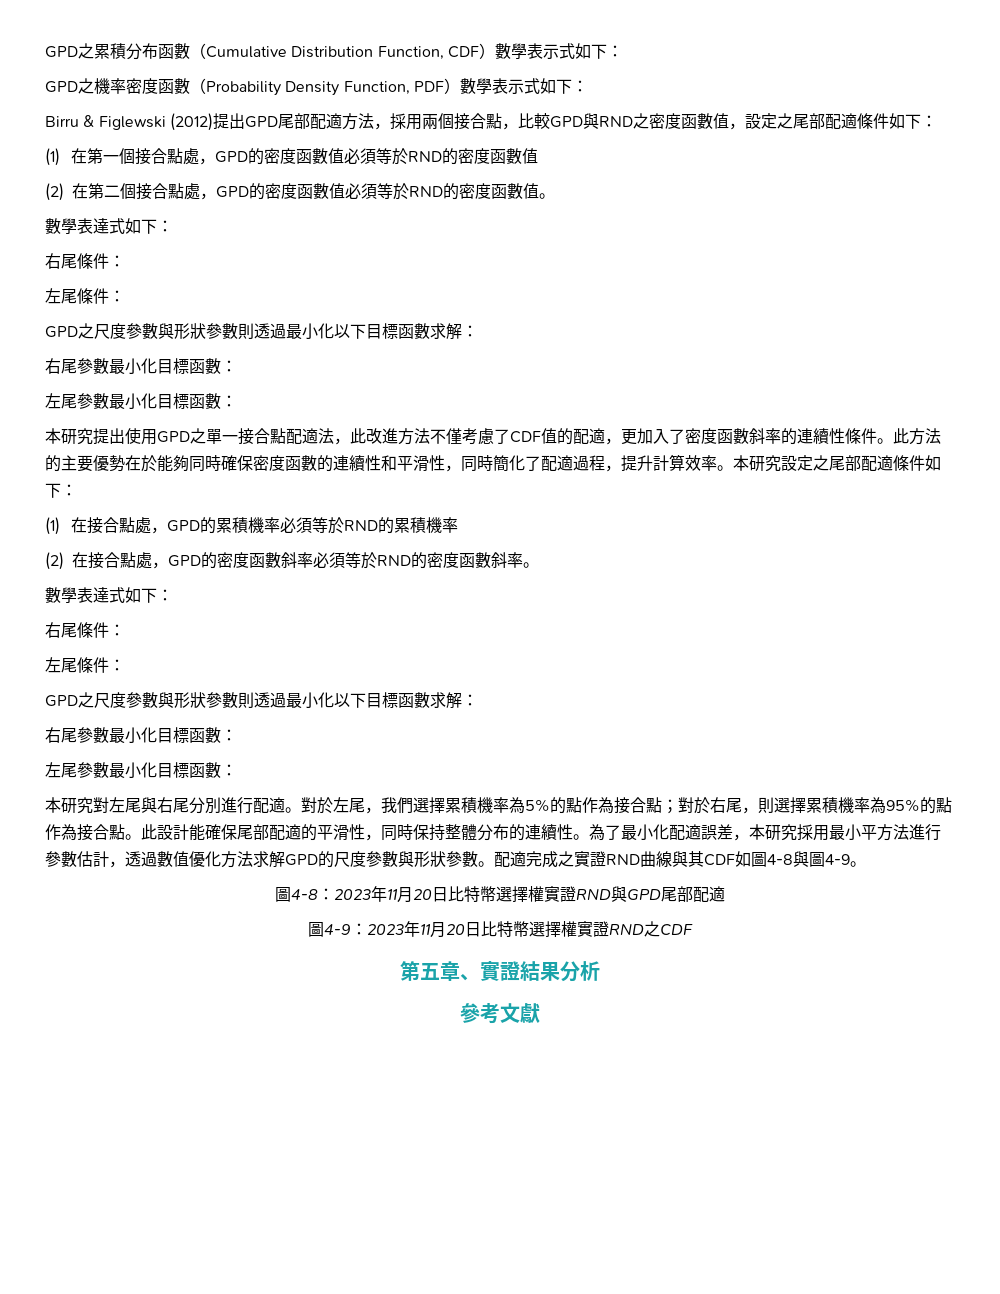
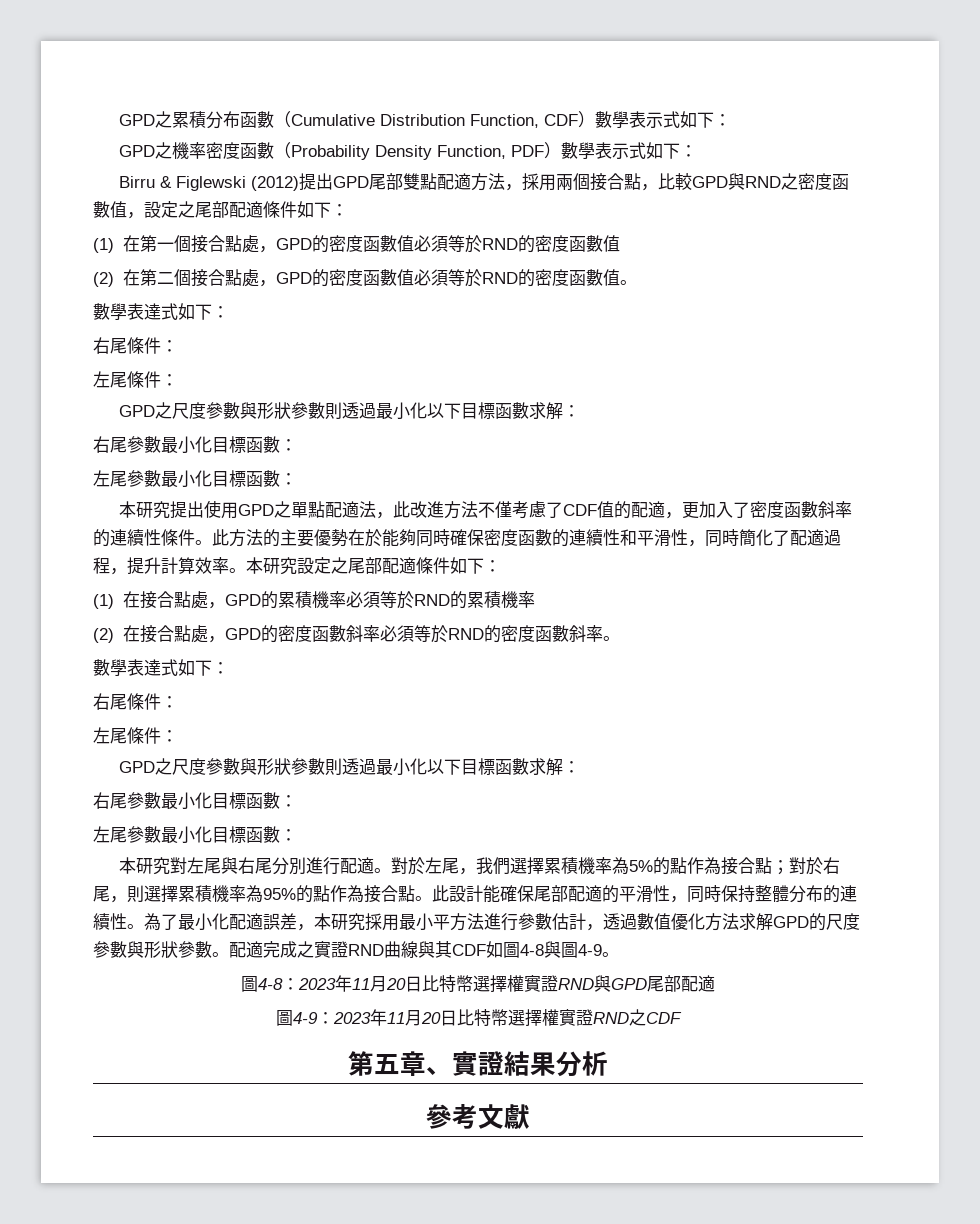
(310, 121) none -> [402,173,437,190] 雙點
[222,428,270,445] 一接合 -> (308, 510) none

